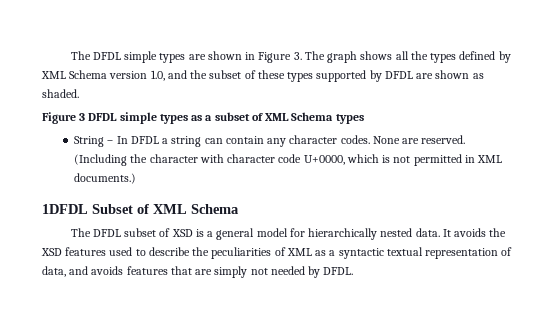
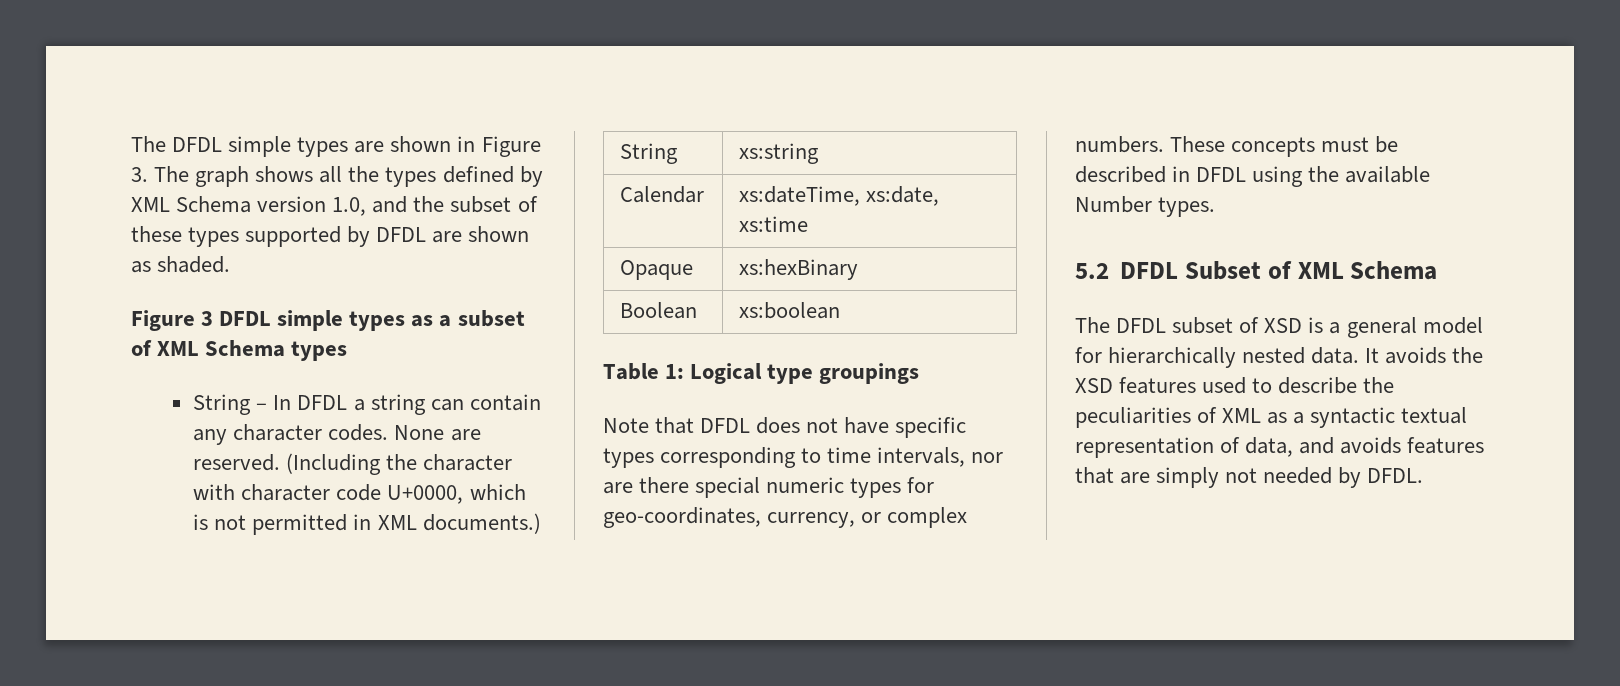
[42,204,88,214] // 1DFDL -> [620,143,679,164] [739,143,820,164] [620,186,705,203] [739,186,940,206] [739,216,809,232] [620,260,694,280] [739,259,859,280] [620,302,698,319] [739,302,841,319] [603,363,920,384] [603,417,967,438] [603,447,1004,468] [603,477,935,498] [603,507,968,528] [1075,136,1399,157] [1075,166,1431,187] [1075,196,1216,217] [1075,262,1179,279] // String | xs:string // Calendar | xs:dateTime, xs:date, xs:time // Opaque | xs:hexBinary // Boolean | xs:boolean // Table 1: Logical type groupings // Note that DFDL does not have specific types corresponding to time intervals, nor are there special numeric types for geo-coordinates, currency, or complex numbers. These concepts must be described in DFDL using the available Number types. // 5.2 DFDL

